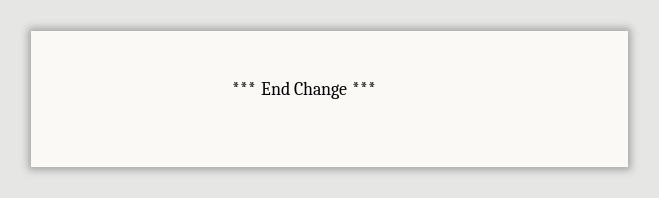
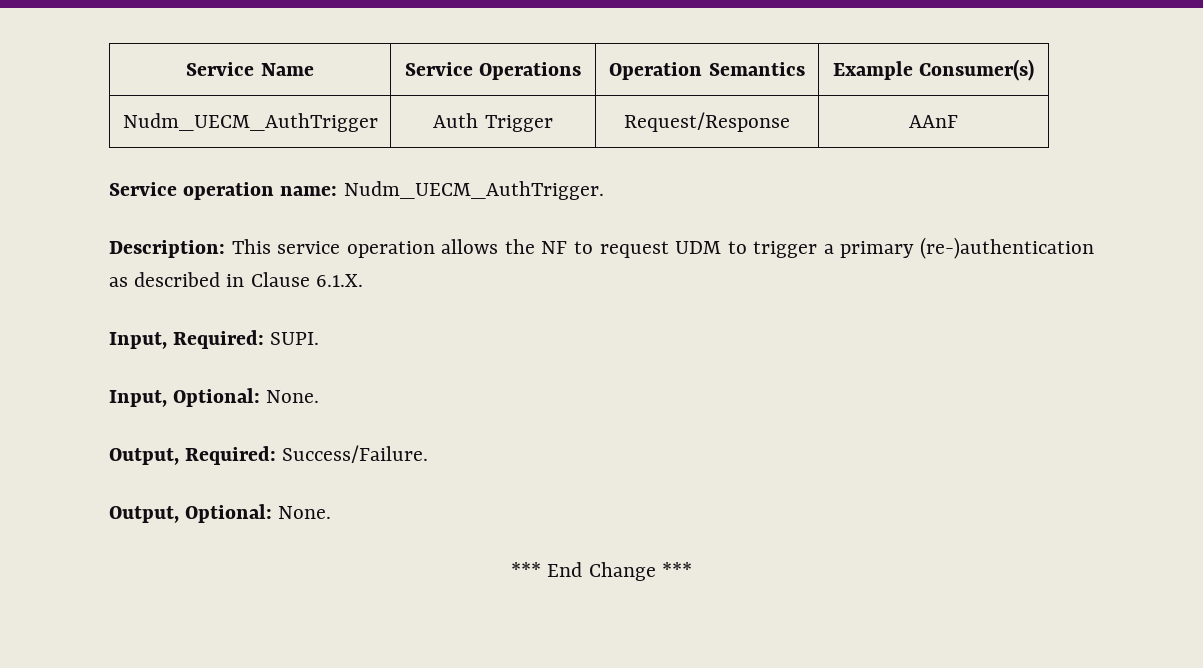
(231, 88) none -> [186,62,314,76] [404,62,582,80] [609,62,805,80] [832,59,1035,81] [122,113,378,132] [433,113,553,132] [624,112,790,132] [909,115,958,128] [109,181,604,200] [109,237,1094,259] [109,272,363,287] [109,330,320,349] [109,388,320,407] [109,445,429,465] [109,504,332,523] Service Name | Service Operations | Operation Semantics | Example Consumer(s) // Nudm_UECM_AuthTrigger | Auth Trigger | Request/Response | AAnF // Service operation name: Nudm_UECM_AuthTrigger. // Description: This service operation allows the NF to request UDM to trigger a primary (re-)authentication as described in Clause 6.1.X. // Input, Required: SUPI. // Input, Optional: None. // Output, Required: Success/Failure. // Output, Optional: None. //

